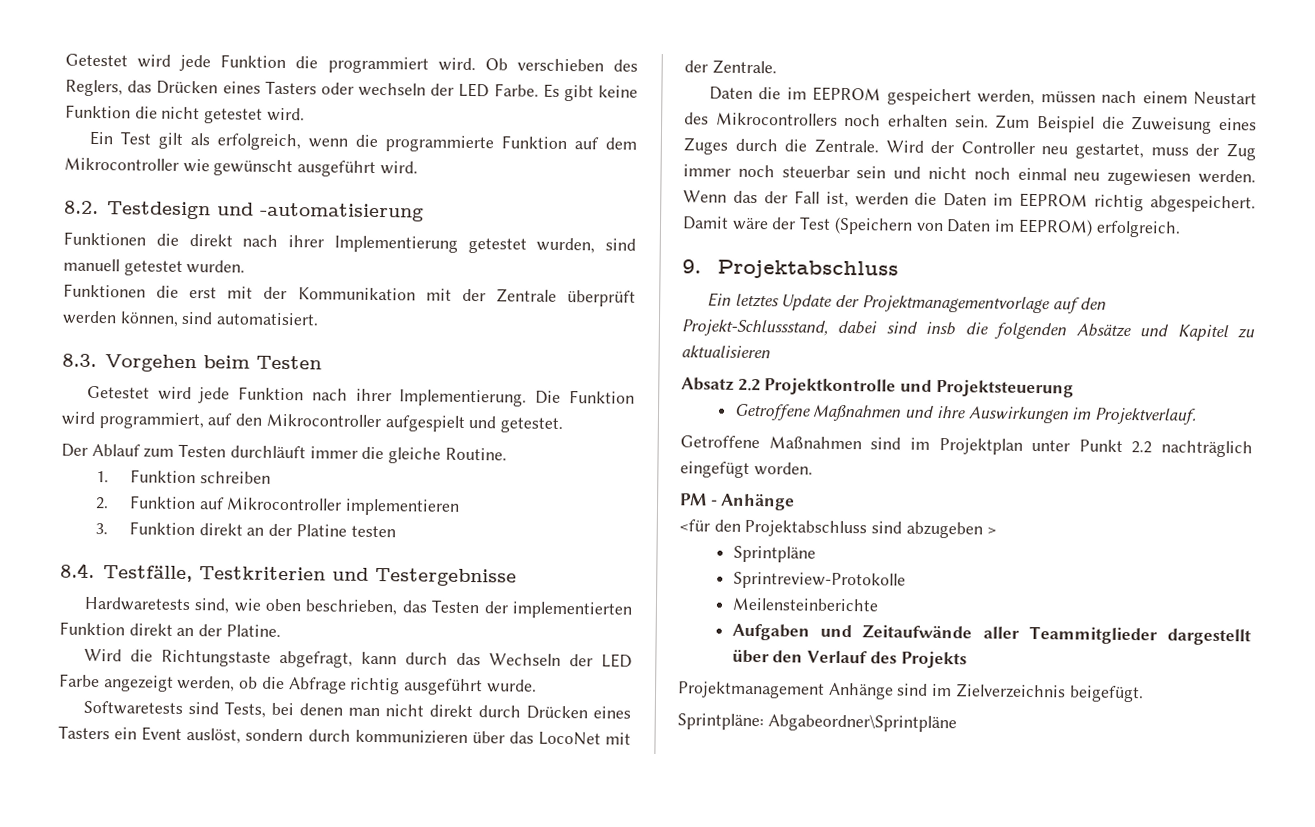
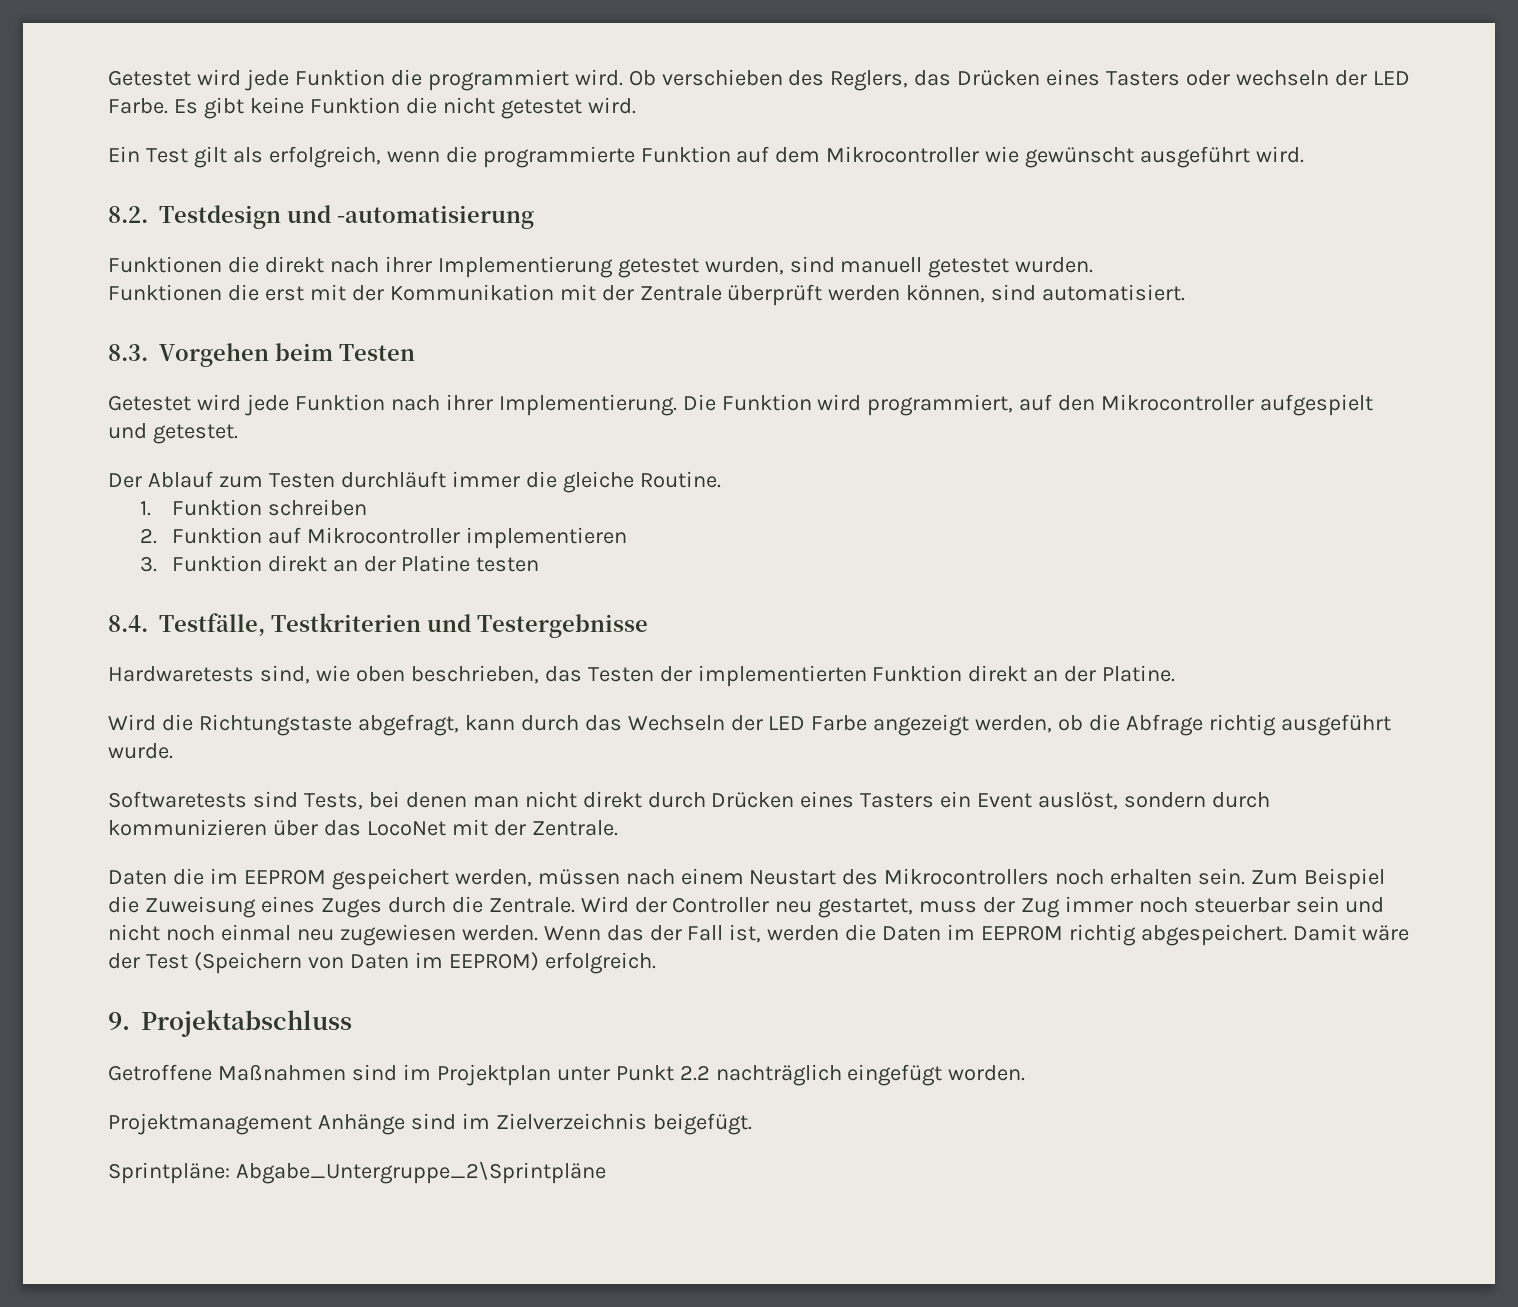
[706,292,1108,314] [681,319,1255,342] [681,345,771,359] [681,377,1074,398] [733,403,1198,425] // Ein letztes Update der Projektmanagementvorlage auf den Projekt-Schlussstand, dabei sind insb die folgenden Absätze und Kapitel zu aktualisieren // Absatz 2.2 Projektkontrolle und Projektsteuerung // Getroffene Maßnahmen und ihre Auswirkungen im Projektverlauf. -> (352, 1023) none
[680,493,796,511] [679,519,997,539] [732,545,816,563] [732,571,906,590] [731,597,879,612] [731,623,1251,646] [731,649,967,669] // PM - Anhänge // <für den Projektabschluss sind abzugeben > // Sprintpläne // Sprintreview-Protokolle // Meilensteinberichte // Aufgaben und Zeitaufwände aller Teammitglieder dargestellt über den Verlauf des Projekts -> (1026, 1073) none
[767,713,957,733] Abgabeordner\Sprintpläne -> [235,1161,606,1184] Abgabe_Untergruppe_2\Sprintpläne

